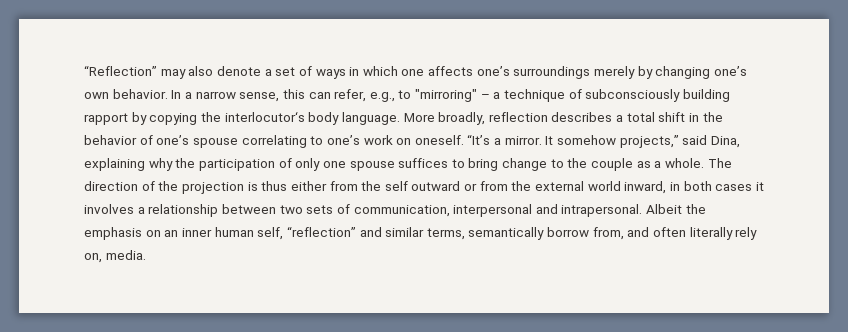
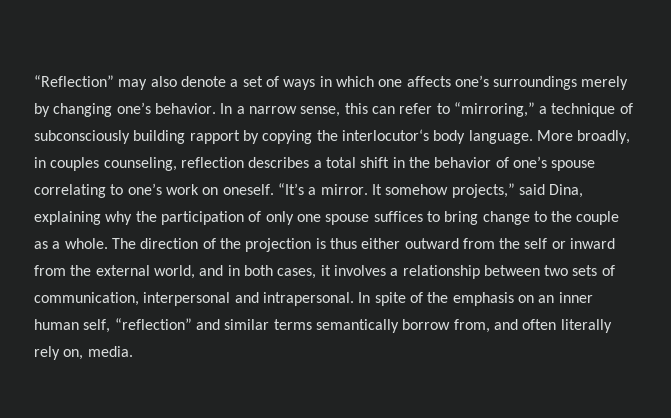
[84,92,109,99] own -> (151, 108) none
[334,89,490,102] refer, e.g., to "mirroring" – -> [399,102,535,117] refer to “mirroring,”
(486, 118) none -> [34,157,177,171] in couples counseling,
(327, 186) none -> [404,238,459,249] outward
[411,181,478,191] outward or -> [551,238,616,249] or inward
[587,181,667,194] world inward, -> [153,265,224,279] world, and
[715,184,753,191] cases -> [277,268,317,279] cases,
[646,204,683,214] Albeit -> [358,292,423,306] In spite of
[426,228,465,240] terms, -> [273,319,312,330] terms

